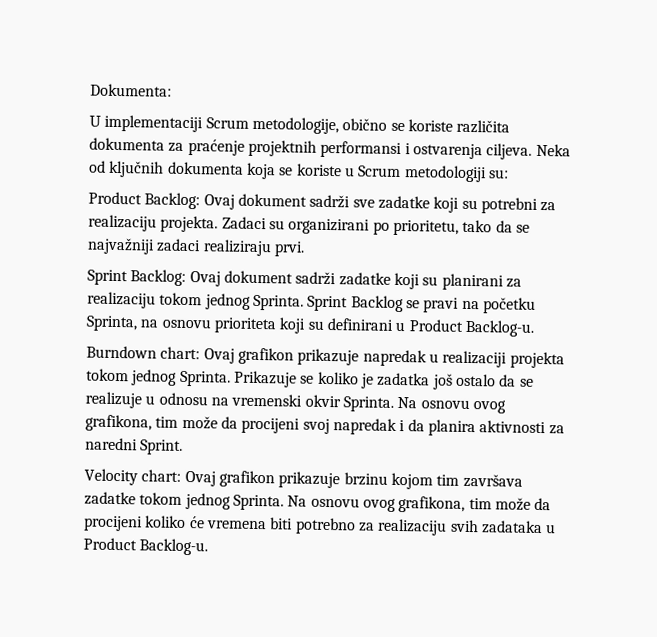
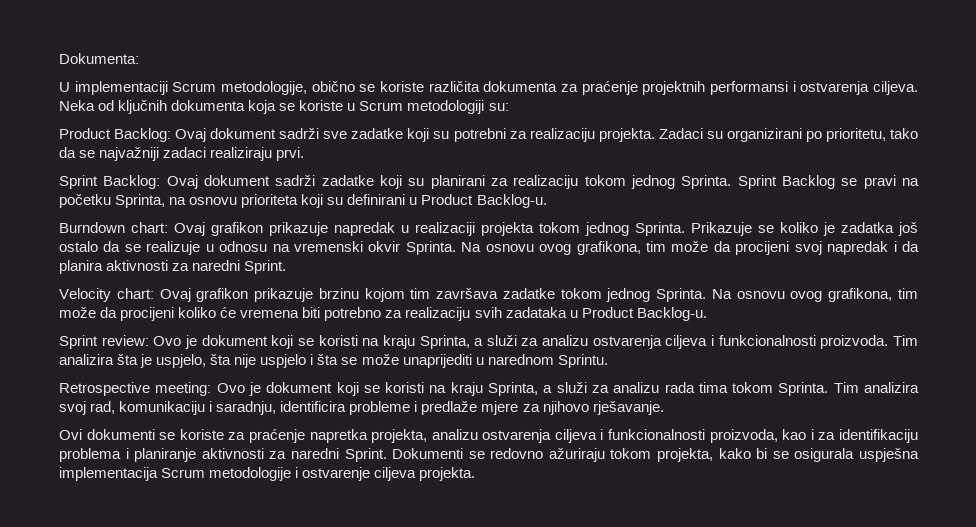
(209, 547) none -> [59,335,918,349] [59,354,608,368] [59,382,919,396] [59,401,664,415] [59,429,919,443] [59,448,920,462] [59,467,476,481] // Sprint review: Ovo je dokument koji se koristi na kraju Sprinta, a služi za analizu ostvarenja ciljeva i funkcionalnosti proizvoda. Tim analizira šta je uspjelo, šta nije uspjelo i šta se može unaprijediti u narednom Sprintu. // Retrospective meeting: Ovo je dokument koji se koristi na kraju Sprinta, a služi za analizu rada tima tokom Sprinta. Tim analizira svoj rad, komunikaciju i saradnju, identificira probleme i predlaže mjere za njihovo rješavanje. // Ovi dokumenti se koriste za praćenje napretka projekta, analizu ostvarenja ciljeva i funkcionalnosti proizvoda, kao i za identifikaciju problema i planiranje aktivnosti za naredni Sprint. Dokumenti se redovno ažuriraju tokom projekta, kako bi se osigurala uspješna implementacija Scrum metodologije i ostvarenje ciljeva projekta.

